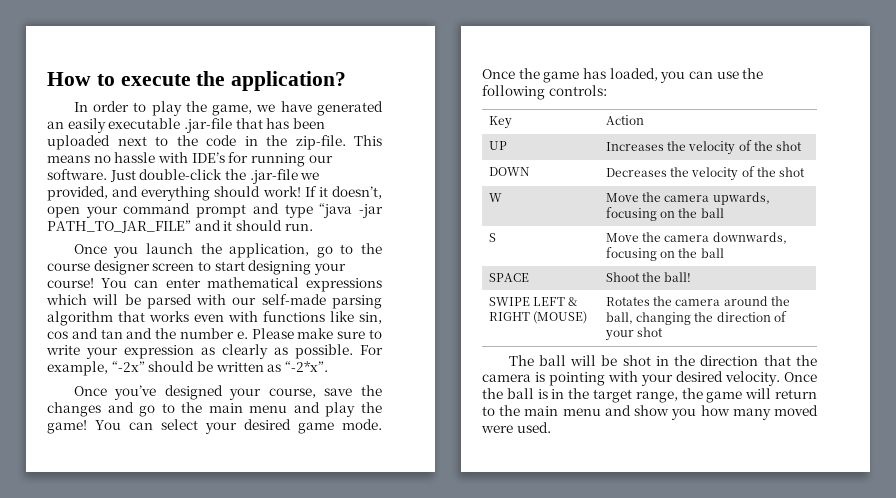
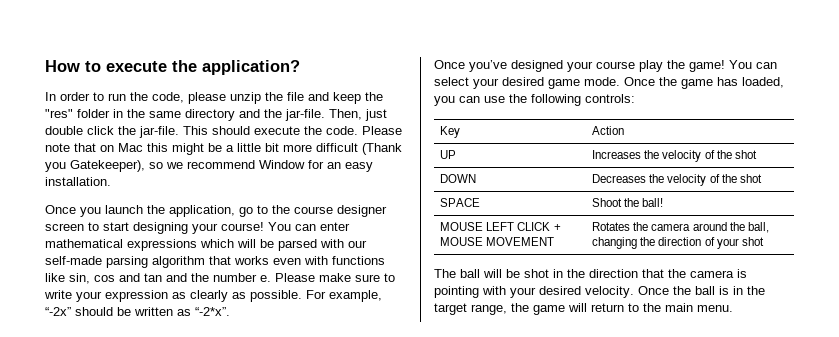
[151,101,383,116] [47,118,325,133] [47,135,382,150] [47,152,333,167] [47,169,320,184] [47,186,383,201] [47,203,384,218] [47,220,313,233] play the game, we have generated an easily executable .jar-file that has been uploaded next to the code in the zip-file. This means no hassle with IDE’s for running our software. Just double-click the .jar-file we provided, and everything should work! If it doesn’t, open your command prompt and type “java -jar PATH_TO_JAR_FILE” and it should run. -> [108,92,383,104] [45,109,387,121] [45,126,402,138] [45,143,402,155] [45,160,373,172] [45,177,111,186] run the code, please unzip the file and keep the "res" folder in the same directory and the jar-file. Then, just double click the jar-file. This should execute the code. Please note that on Mac this might be a little bit more difficult (Thank you Gatekeeper), so we recommend Window for an easy installation.
[268,385,382,398] [47,402,320,417] course, save the changes and go to the main menu and -> [596,61,635,69] course
[488,193,502,202] [605,192,770,205] [605,207,724,221] [488,233,496,242] [605,232,787,244] [605,247,724,261] [488,273,529,282] [605,272,692,282] [488,297,578,306] [488,311,588,324] W | Move the camera upwards, focusing on the ball // S | Move the camera downwards, focusing on the ball // SPACE | Shoot the ball! // SWIPE LEFT & RIGHT (MOUSE) -> [440,198,481,207] [592,198,664,207] [440,222,561,231] [440,237,555,246] SPACE | Shoot the ball! // MOUSE LEFT CLICK + MOUSE MOVEMENT
[562,405,818,420] [481,422,551,433] menu and show you how many moved were used. -> [697,305,733,312] menu.

